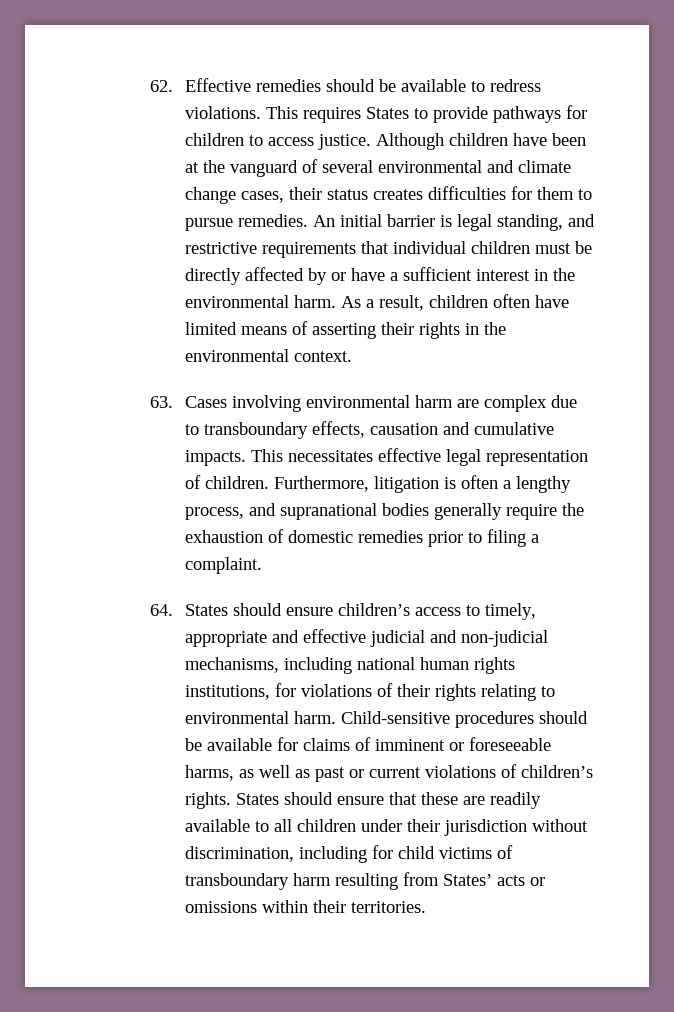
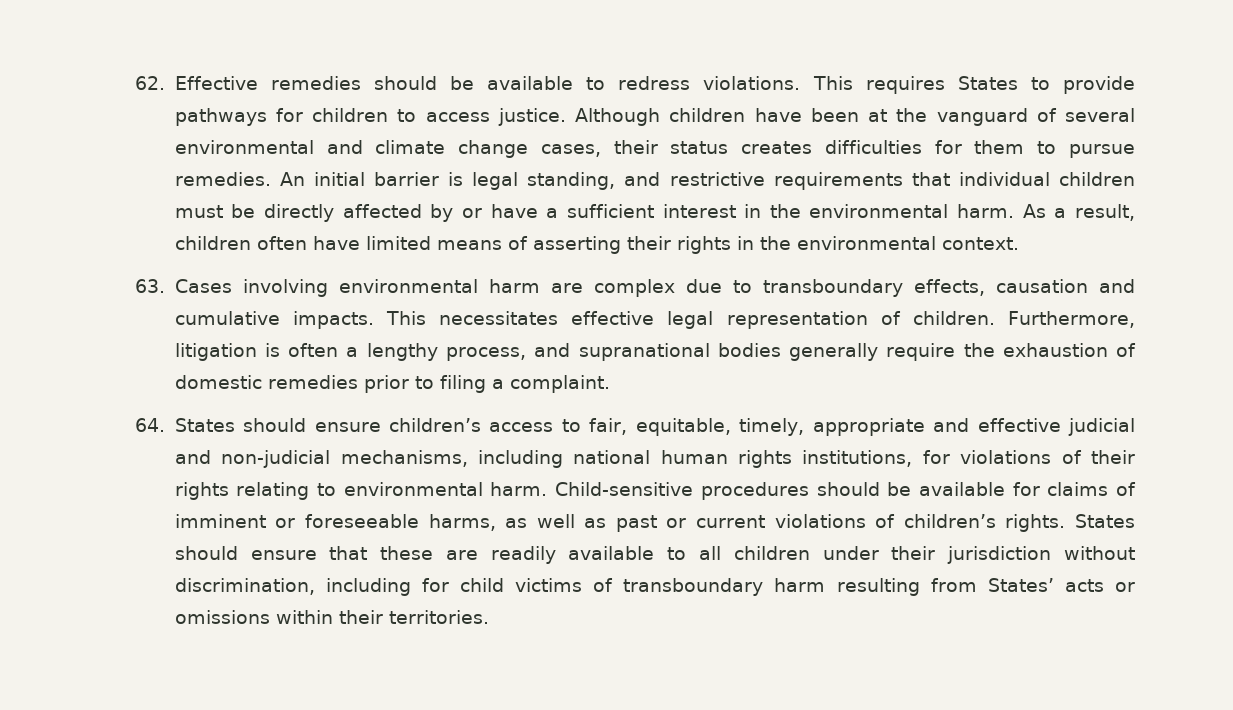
(481, 610) none -> [589,418,731,436] fair, equitable,

